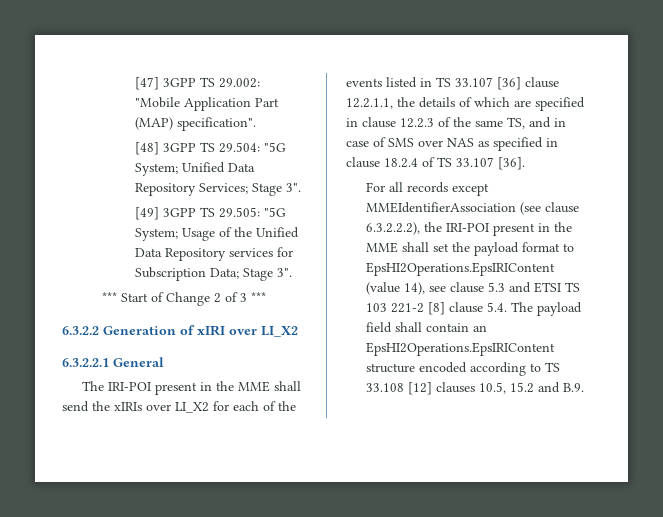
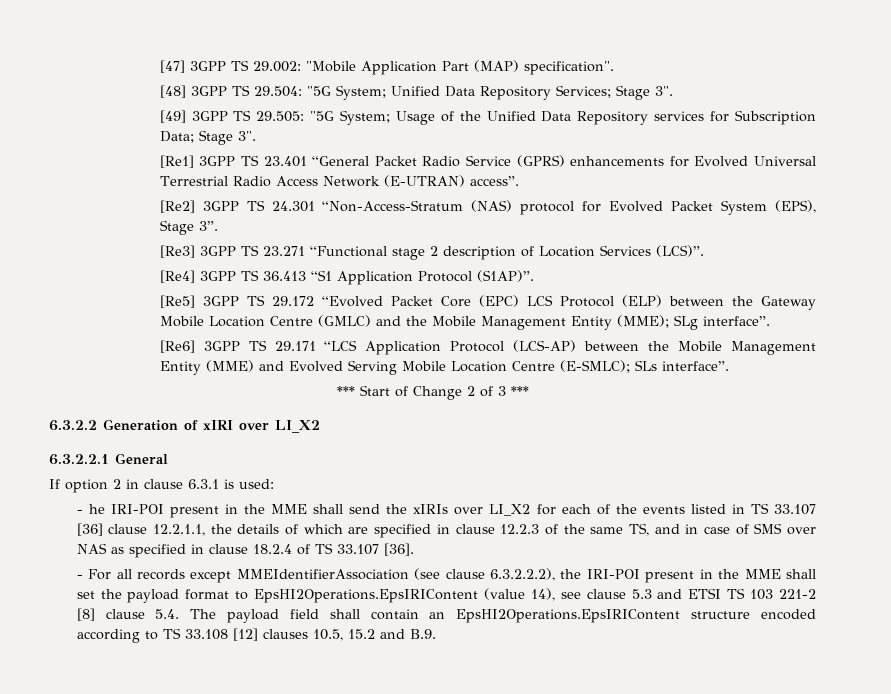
(292, 272) none -> [159,155,817,168] [159,175,519,187] [159,200,817,215] [159,220,218,235] [159,245,704,260] [159,270,534,285] [159,295,817,310] [159,315,770,330] [159,340,817,355] [159,360,729,375] // [Re1] 3GPP TS 23.401 “General Packet Radio Service (GPRS) enhancements for Evolved Universal Terrestrial Radio Access Network (E-UTRAN) access”. // [Re2] 3GPP TS 24.301 “Non-Access-Stratum (NAS) protocol for Evolved Packet System (EPS), Stage 3”. // [Re3] 3GPP TS 23.271 “Functional stage 2 description of Location Services (LCS)”. // [Re4] 3GPP TS 36.413 “S1 Application Protocol (S1AP)”. // [Re5] 3GPP TS 29.172 “Evolved Packet Core (EPC) LCS Protocol (ELP) between the Gateway Mobile Location Centre (GMLC) and the Mobile Management Entity (MME); SLg interface”. // [Re6] 3GPP TS 29.171 “LCS Application Protocol (LCS-AP) between the Mobile Management Entity (MME) and Evolved Serving Mobile Location Centre (E-SMLC); SLs interface”.
[81,381,104,391] The -> [49,479,274,493] [76,504,105,514] If option 2 in clause 6.3.1 is used: // - he
(525, 163) none -> [76,575,83,579] -

